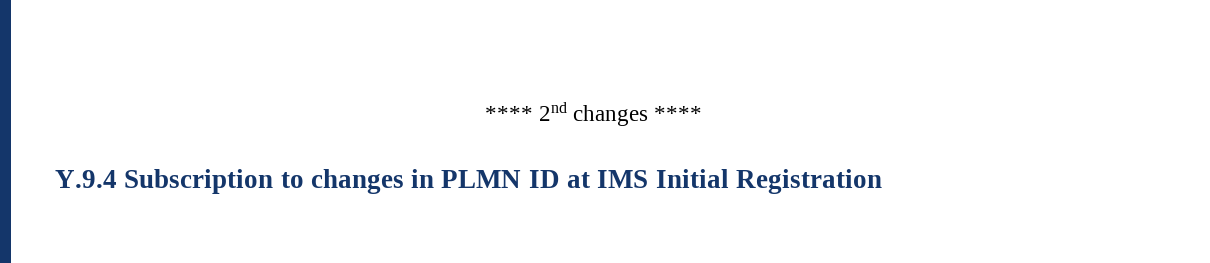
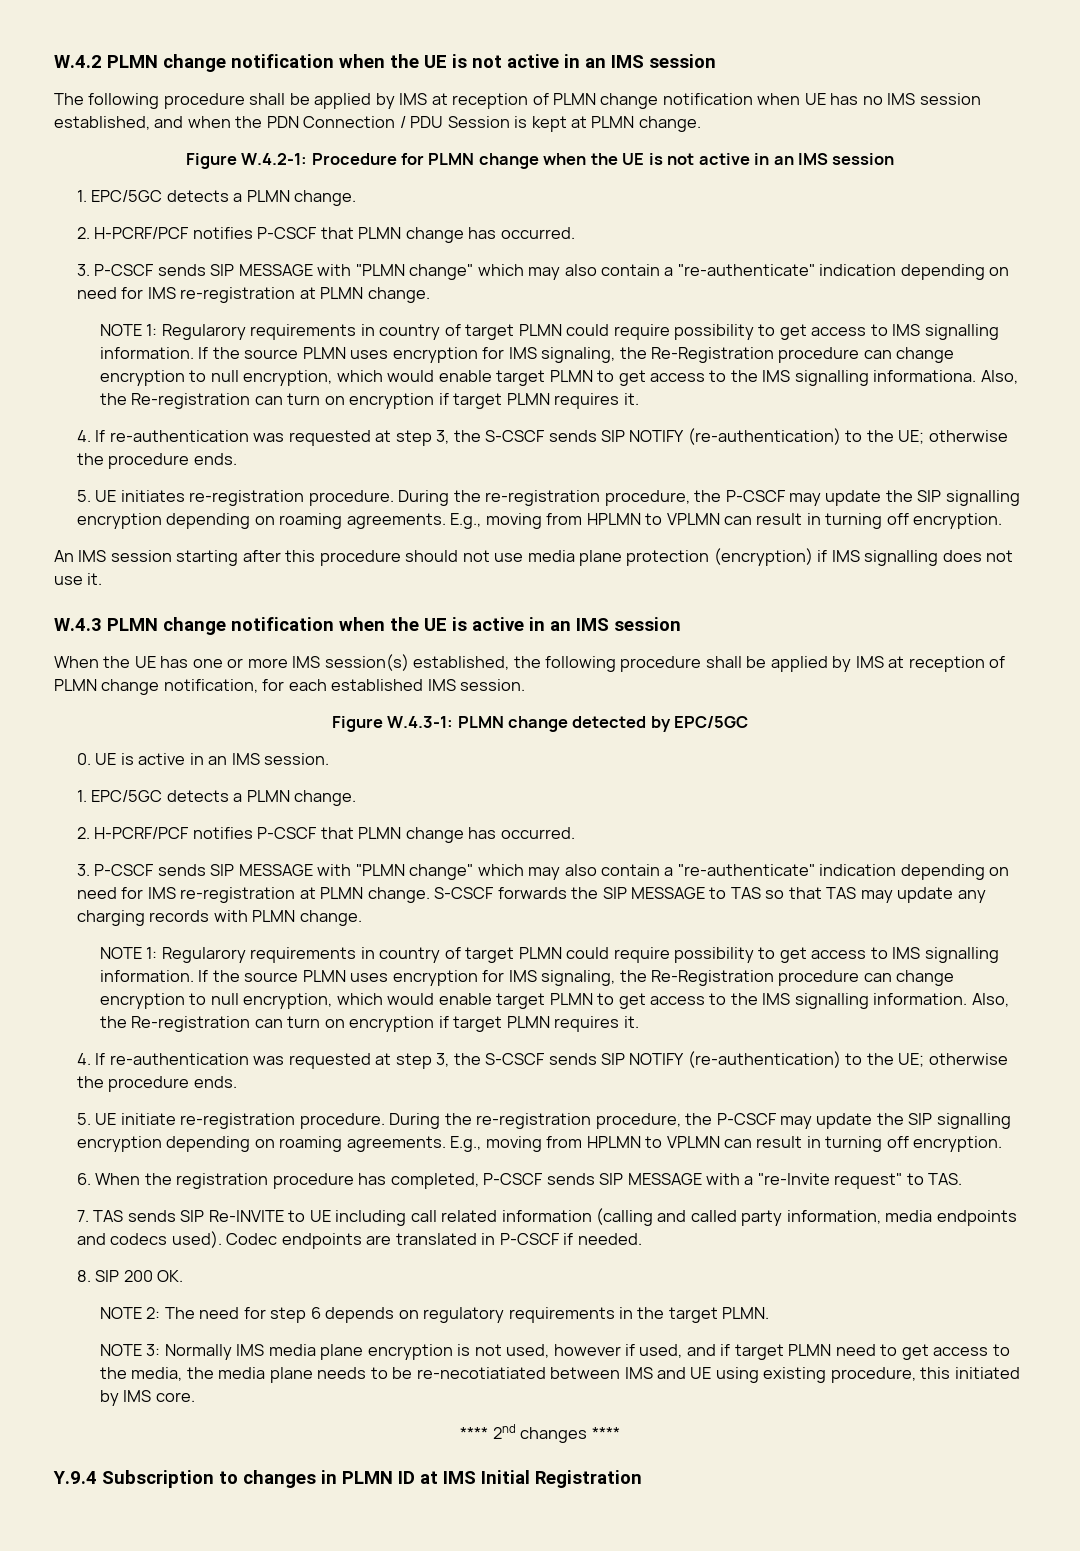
(484, 113) none -> [54,54,716,72] [54,93,981,109] [54,116,701,132] [185,153,895,169] [77,190,357,206] [77,227,575,243] [77,264,1010,280] [77,287,430,303] [100,324,999,340] [100,347,955,363] [100,370,1018,386] [100,393,639,409] [77,428,1008,446] [77,453,237,469] [77,490,1020,506] [77,513,1003,529] [54,548,1014,566] [54,573,103,585] [54,617,681,635] [54,654,1006,672] [54,679,526,695] [331,716,749,732] [77,753,330,765] [77,790,357,806] [77,827,575,843] [77,864,1010,880] [77,887,986,903] [77,910,362,926] [100,947,999,963] [100,970,955,986] [100,993,1009,1009] [100,1016,639,1032] [77,1051,1008,1069] [77,1076,237,1092] [77,1113,1011,1129] [77,1136,1003,1152] [77,1173,963,1189] [77,1208,1017,1226] [77,1231,642,1249] [77,1270,184,1282] [100,1307,770,1323] [100,1344,1010,1360] [100,1367,1020,1383] [100,1390,195,1406] W.4.2 PLMN change notification when the UE is not active in an IMS session // The following procedure shall be applied by IMS at reception of PLMN change notification when UE has no IMS session established, and when the PDN Connection / PDU Session is kept at PLMN change. // Figure W.4.2-1: Procedure for PLMN change when the UE is not active in an IMS session // 1. EPC/5GC detects a PLMN change. // 2. H-PCRF/PCF notifies P-CSCF that PLMN change has occurred. // 3. P-CSCF sends SIP MESSAGE with "PLMN change" which may also contain a "re-authenticate" indication depending on need for IMS re-registration at PLMN change. // NOTE 1: Regularory requirements in country of target PLMN could require possibility to get access to IMS signalling information. If the source PLMN uses encryption for IMS signaling, the Re-Registration procedure can change encryption to null encryption, which would enable target PLMN to get access to the IMS signalling informationa. Also, the Re-registration can turn on encryption if target PLMN requires it. // 4. If re-authentication was requested at step 3, the S-CSCF sends SIP NOTIFY (re-authentication) to the UE; otherwise the procedure ends. // 5. UE initiates re-registration procedure. During the re-registration procedure, the P-CSCF may update the SIP signalling encryption depending on roaming agreements. E.g., moving from HPLMN to VPLMN can result in turning off encryption. // An IMS session starting after this procedure should not use media plane protection (encryption) if IMS signalling does not use it. // W.4.3 PLMN change notification when the UE is active in an IMS session // When the UE has one or more IMS session(s) established, the following procedure shall be applied by IMS at reception of PLMN change notification, for each established IMS session. // Figure W.4.3-1: PLMN change detected by EPC/5GC // 0. UE is active in an IMS session. // 1. EPC/5GC detects a PLMN change. // 2. H-PCRF/PCF notifies P-CSCF that PLMN change has occurred. // 3. P-CSCF sends SIP MESSAGE with "PLMN change" which may also contain a "re-authenticate" indication depending on need for IMS re-registration at PLMN change. S-CSCF forwards the SIP MESSAGE to TAS so that TAS may update any charging records with PLMN change. // NOTE 1: Regularory requirements in country of target PLMN could require possibility to get access to IMS signalling information. If the source PLMN uses encryption for IMS signaling, the Re-Registration procedure can change encryption to null encryption, which would enable target PLMN to get access to the IMS signalling information. Also, the Re-registration can turn on encryption if target PLMN requires it. // 4. If re-authentication was requested at step 3, the S-CSCF sends SIP NOTIFY (re-authentication) to the UE; otherwise the procedure ends. // 5. UE initiate re-registration procedure. During the re-registration procedure, the P-CSCF may update the SIP signalling encryption depending on roaming agreements. E.g., moving from HPLMN to VPLMN can result in turning off encryption. // 6. When the registration procedure has completed, P-CSCF sends SIP MESSAGE with a "re-Invite request" to TAS. // 7. TAS sends SIP Re-INVITE to UE including call related information (calling and called party information, media endpoints and codecs used). Codec endpoints are translated in P-CSCF if needed. // 8. SIP 200 OK. // NOTE 2: The need for step 6 depends on regulatory requirements in the target PLMN. // NOTE 3: Normally IMS media plane encryption is not used, however if used, and if target PLMN need to get access to the media, the media plane needs to be re-necotiatiated between IMS and UE using existing procedure, this initiated by IMS core. //

